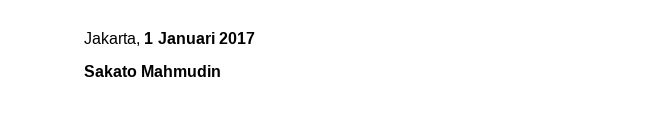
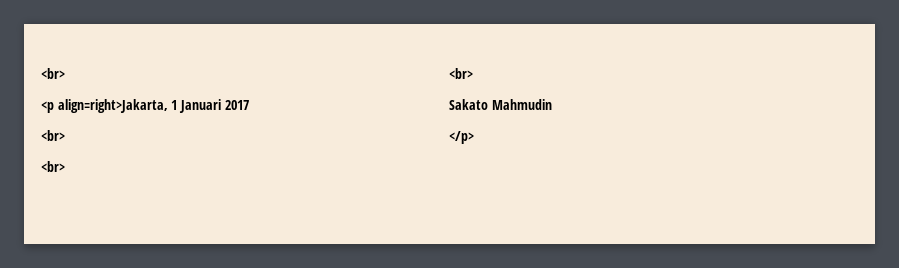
[84,32,140,46] Jakarta, -> [41,68,65,79] [41,99,168,113] <br> // <p align=right>Jakarta,
(255, 38) none -> [41,130,65,141] [41,161,65,172] [449,68,473,79] // <br> // <br> // <br>
(222, 71) none -> [449,131,474,144] // </p>

